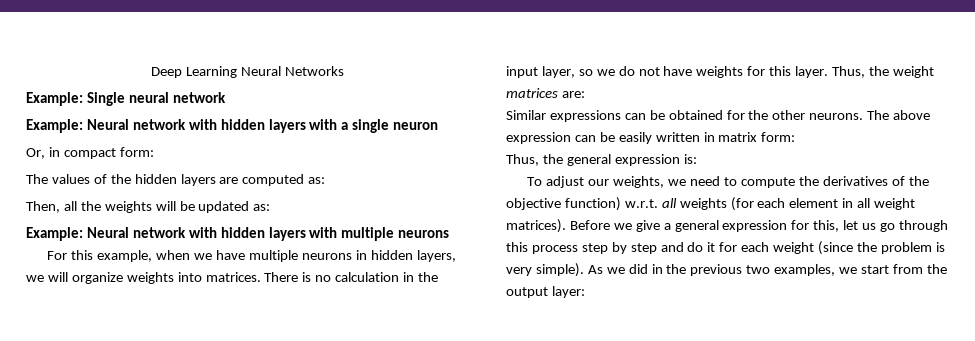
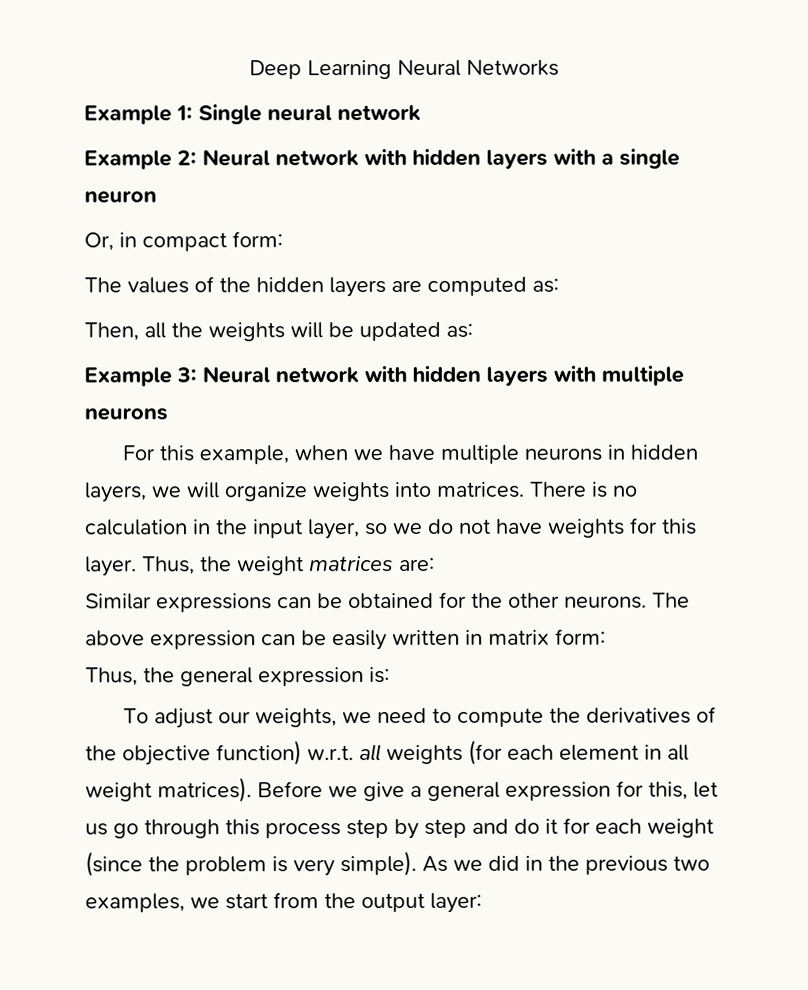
[26,92,83,106] Example: -> [84,105,193,125] Example 1:
[26,119,83,133] Example: -> [84,150,197,170] Example 2:
[26,227,83,241] Example: -> [84,367,197,387] Example 3:

